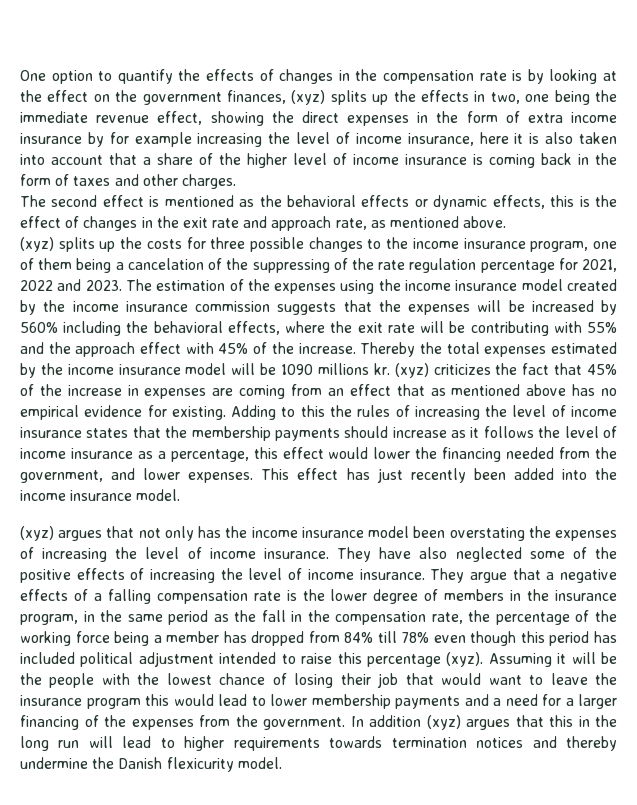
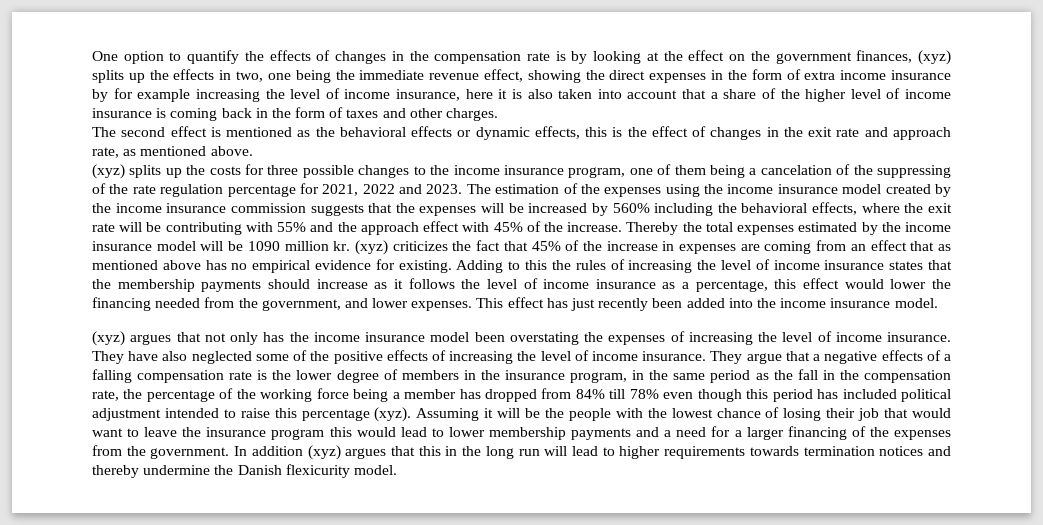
[317,363,369,375] millions -> [284,241,329,251] million

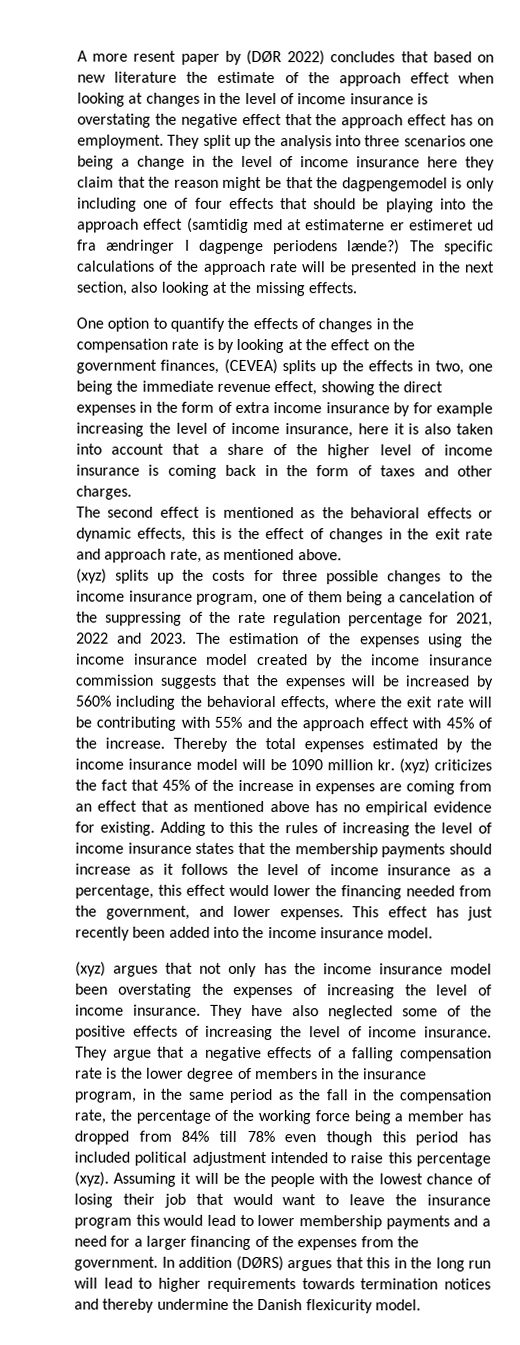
(92, 56) none -> [77,49,494,66] [77,71,494,87] [77,92,428,107] [77,113,495,129] [77,134,494,150] [77,155,495,171] [77,176,495,192] [77,197,494,213] [77,217,494,233] [77,239,494,255] [76,260,495,276] [76,281,357,297] A more resent paper by (DØR 2022) concludes that based on new literature the estimate of the approach effect when looking at changes in the level of income insurance is overstating the negative effect that the approach effect has on employment. They split up the analysis into three scenarios one being a change in the level of income insurance here they claim that the reason might be that the dagpengemodel is only including one of four effects that should be playing into the approach effect (samtidig med at estimaterne er estimeret ud fra ændringer I dagpenge periodens lænde?) The specific calculations of the approach rate will be presented in the next section, also looking at the missing effects. //
[918,50,952,65] (xyz) -> [223,358,278,375] (CEVEA)
[307,445,341,460] (xyz) -> [235,1255,284,1272] (DØRS)

